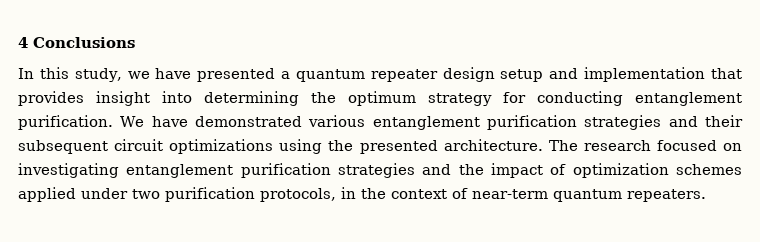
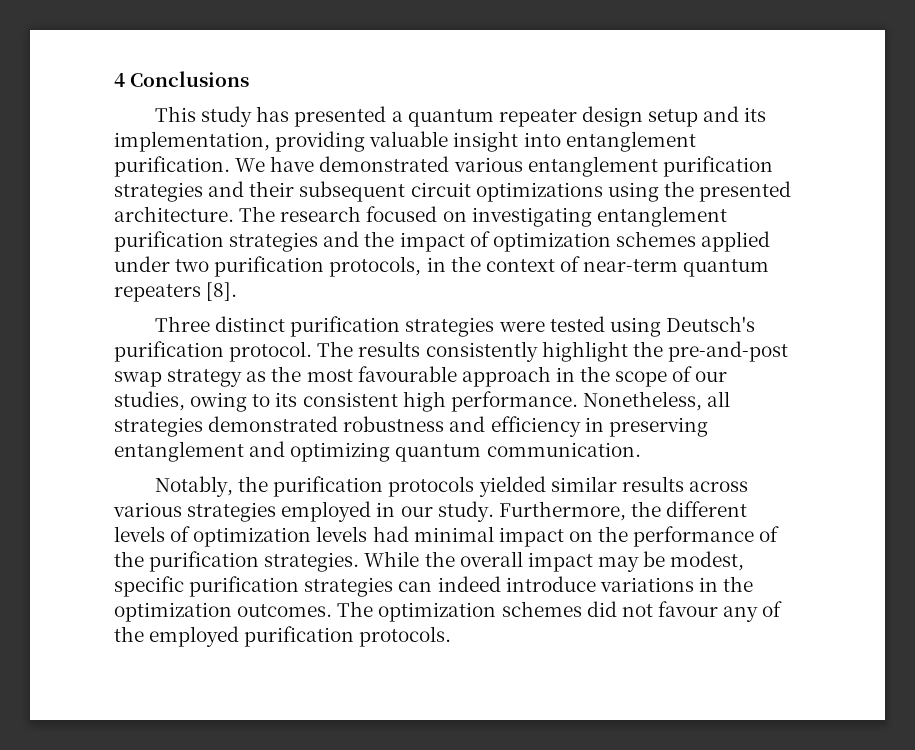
[18,67,192,82] In this study, we have -> [154,106,290,127] This study has
[584,67,742,82] [18,91,623,106] implementation that provides insight into determining the optimum strategy for conducting -> [744,107,767,122] [114,131,561,152] its implementation, providing valuable insight into
[627,189,706,202] repeaters. -> [114,282,238,302] [154,316,755,337] [114,341,788,362] [114,366,728,387] [114,391,731,412] [114,416,708,437] [114,441,641,462] [154,476,748,497] [113,501,748,522] [114,526,780,547] [114,551,745,572] [114,576,754,597] [114,601,783,622] [114,626,452,647] repeaters [8]. // Three distinct purification strategies were tested using Deutsch's purification protocol. The results consistently highlight the pre-and-post swap strategy as the most favourable approach in the scope of our studies, owing to its consistent high performance. Nonetheless, all strategies demonstrated robustness and efficiency in preserving entanglement and optimizing quantum communication. // Notably, the purification protocols yielded similar results across various strategies employed in our study. Furthermore, the different levels of optimization levels had minimal impact on the performance of the purification strategies. While the overall impact may be modest, specific purification strategies can indeed introduce variations in the optimization outcomes. The optimization schemes did not favour any of the employed purification protocols.

